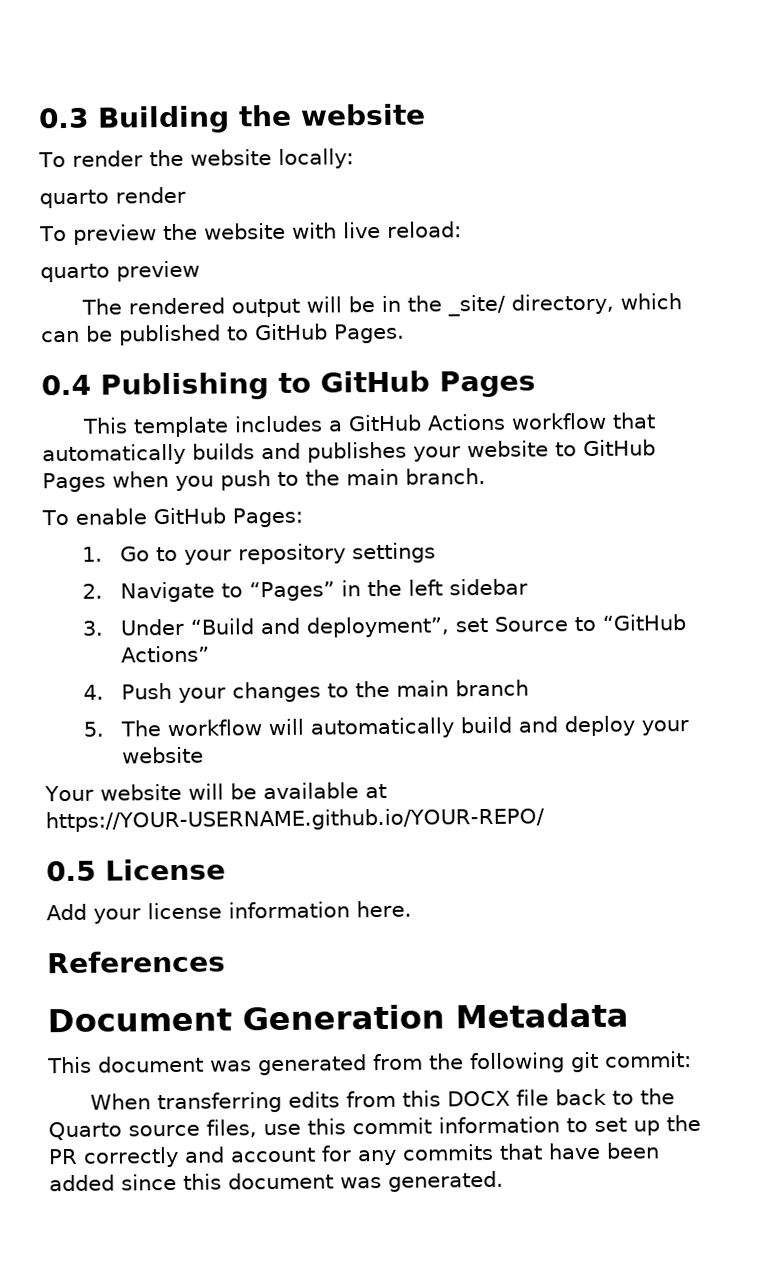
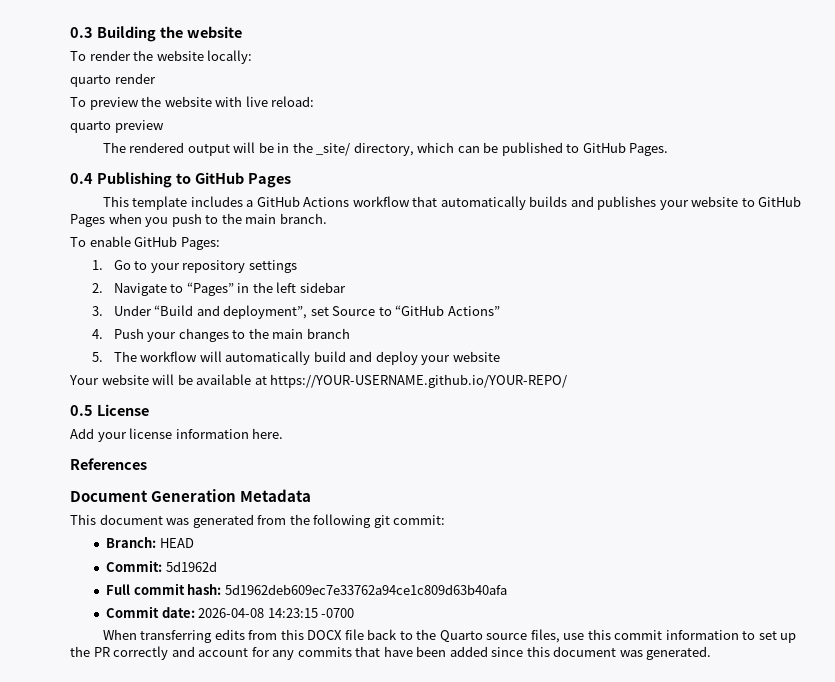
(692, 1059) none -> [106,537,194,548] [106,560,217,572] [106,583,507,595] [106,606,355,618] // Branch: HEAD // Commit: 5d1962d // Full commit hash: 5d1962deb609ec7e33762a94ce1c809d63b40afa // Commit date: 2026-04-08 14:23:15 -0700

